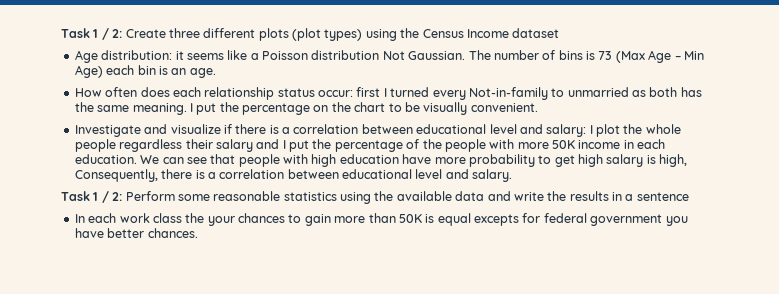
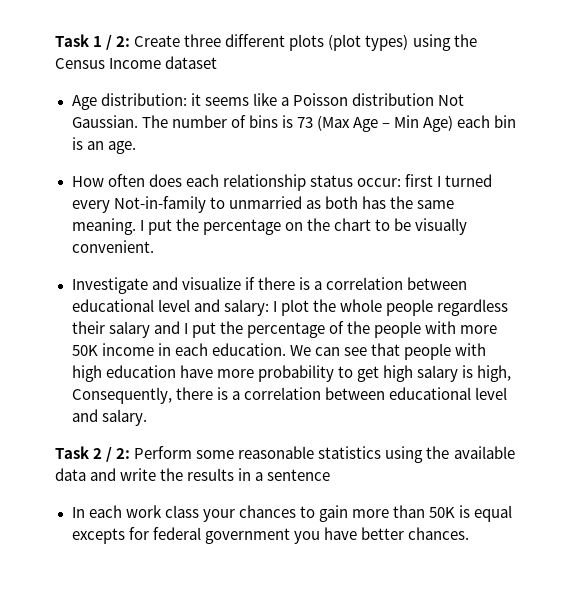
[93,192,99,201] 1 -> [93,448,103,459] 2
[185,213,205,223] the -> (199, 511) none

